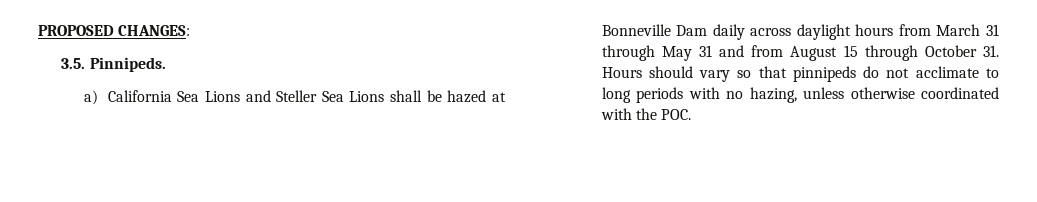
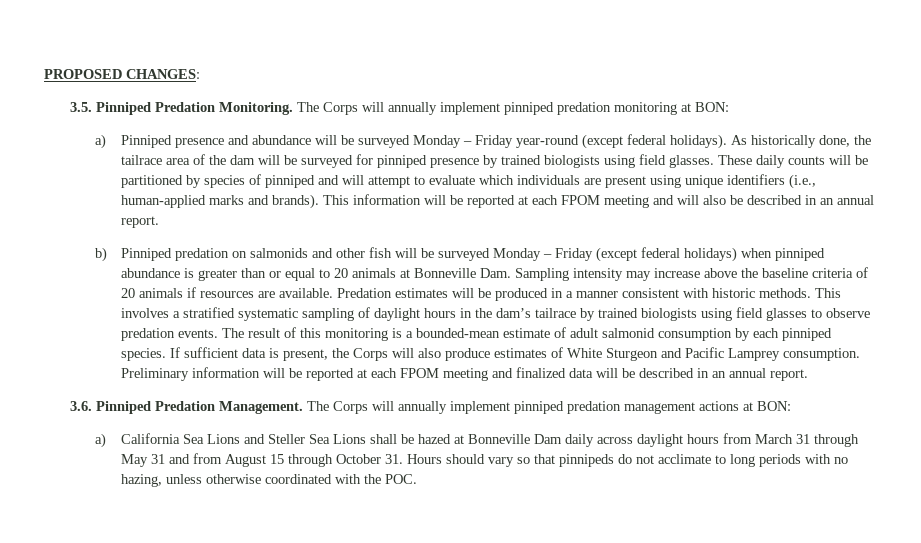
[89,57,166,72] Pinnipeds. -> [95,102,729,115] [95,134,871,149] [120,154,868,168] [120,174,816,189] [120,194,874,209] [120,216,159,228] [95,247,825,262] [120,267,868,281] [120,287,841,301] [120,307,870,321] [120,327,832,341] [120,347,860,361] [120,367,808,381] [69,401,791,414] Pinniped Predation Monitoring. The Corps will annually implement pinniped predation monitoring at BON: // a) Pinniped presence and abundance will be surveyed Monday – Friday year-round (except federal holidays). As historically done, the tailrace area of the dam will be surveyed for pinniped presence by trained biologists using field glasses. These daily counts will be partitioned by species of pinniped and will attempt to evaluate which individuals are present using unique identifiers (i.e., human-applied marks and brands). This information will be reported at each FPOM meeting and will also be described in an annual report. // b) Pinniped predation on salmonids and other fish will be surveyed Monday – Friday (except federal holidays) when pinniped abundance is greater than or equal to 20 animals at Bonneville Dam. Sampling intensity may increase above the baseline criteria of 20 animals if resources are available. Predation estimates will be produced in a manner consistent with historic methods. This involves a stratified systematic sampling of daylight hours in the dam’s tailrace by trained biologists using field glasses to observe predation events. The result of this monitoring is a bounded-mean estimate of adult salmonid consumption by each pinniped species. If sufficient data is present, the Corps will also produce estimates of White Sturgeon and Pacific Lamprey consumption. Preliminary information will be reported at each FPOM meeting and finalized data will be described in an annual report. // 3.6. Pinniped Predation Management. The Corps will annually implement pinniped predation management actions at BON:

